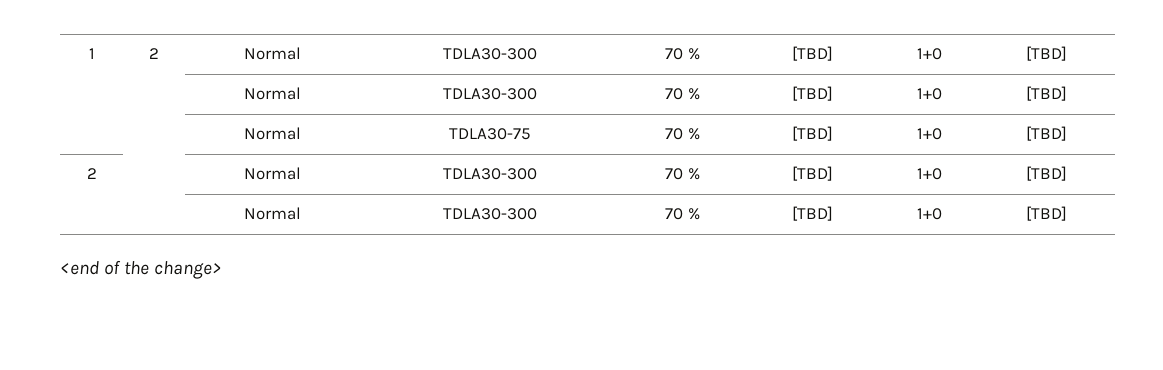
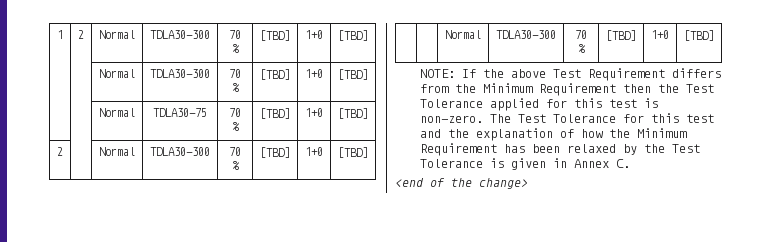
(1067, 213) none -> [420,68,722,81] [420,83,715,96] [420,98,659,111] [420,113,715,123] [420,128,688,141] [420,143,701,156] [420,158,631,170] // NOTE: If the above Test Requirement differs from the Minimum Requirement then the Test Tolerance applied for this test is non-zero. The Test Tolerance for this test and the explanation of how the Minimum Requirement has been relaxed by the Test Tolerance is given in Annex C.

